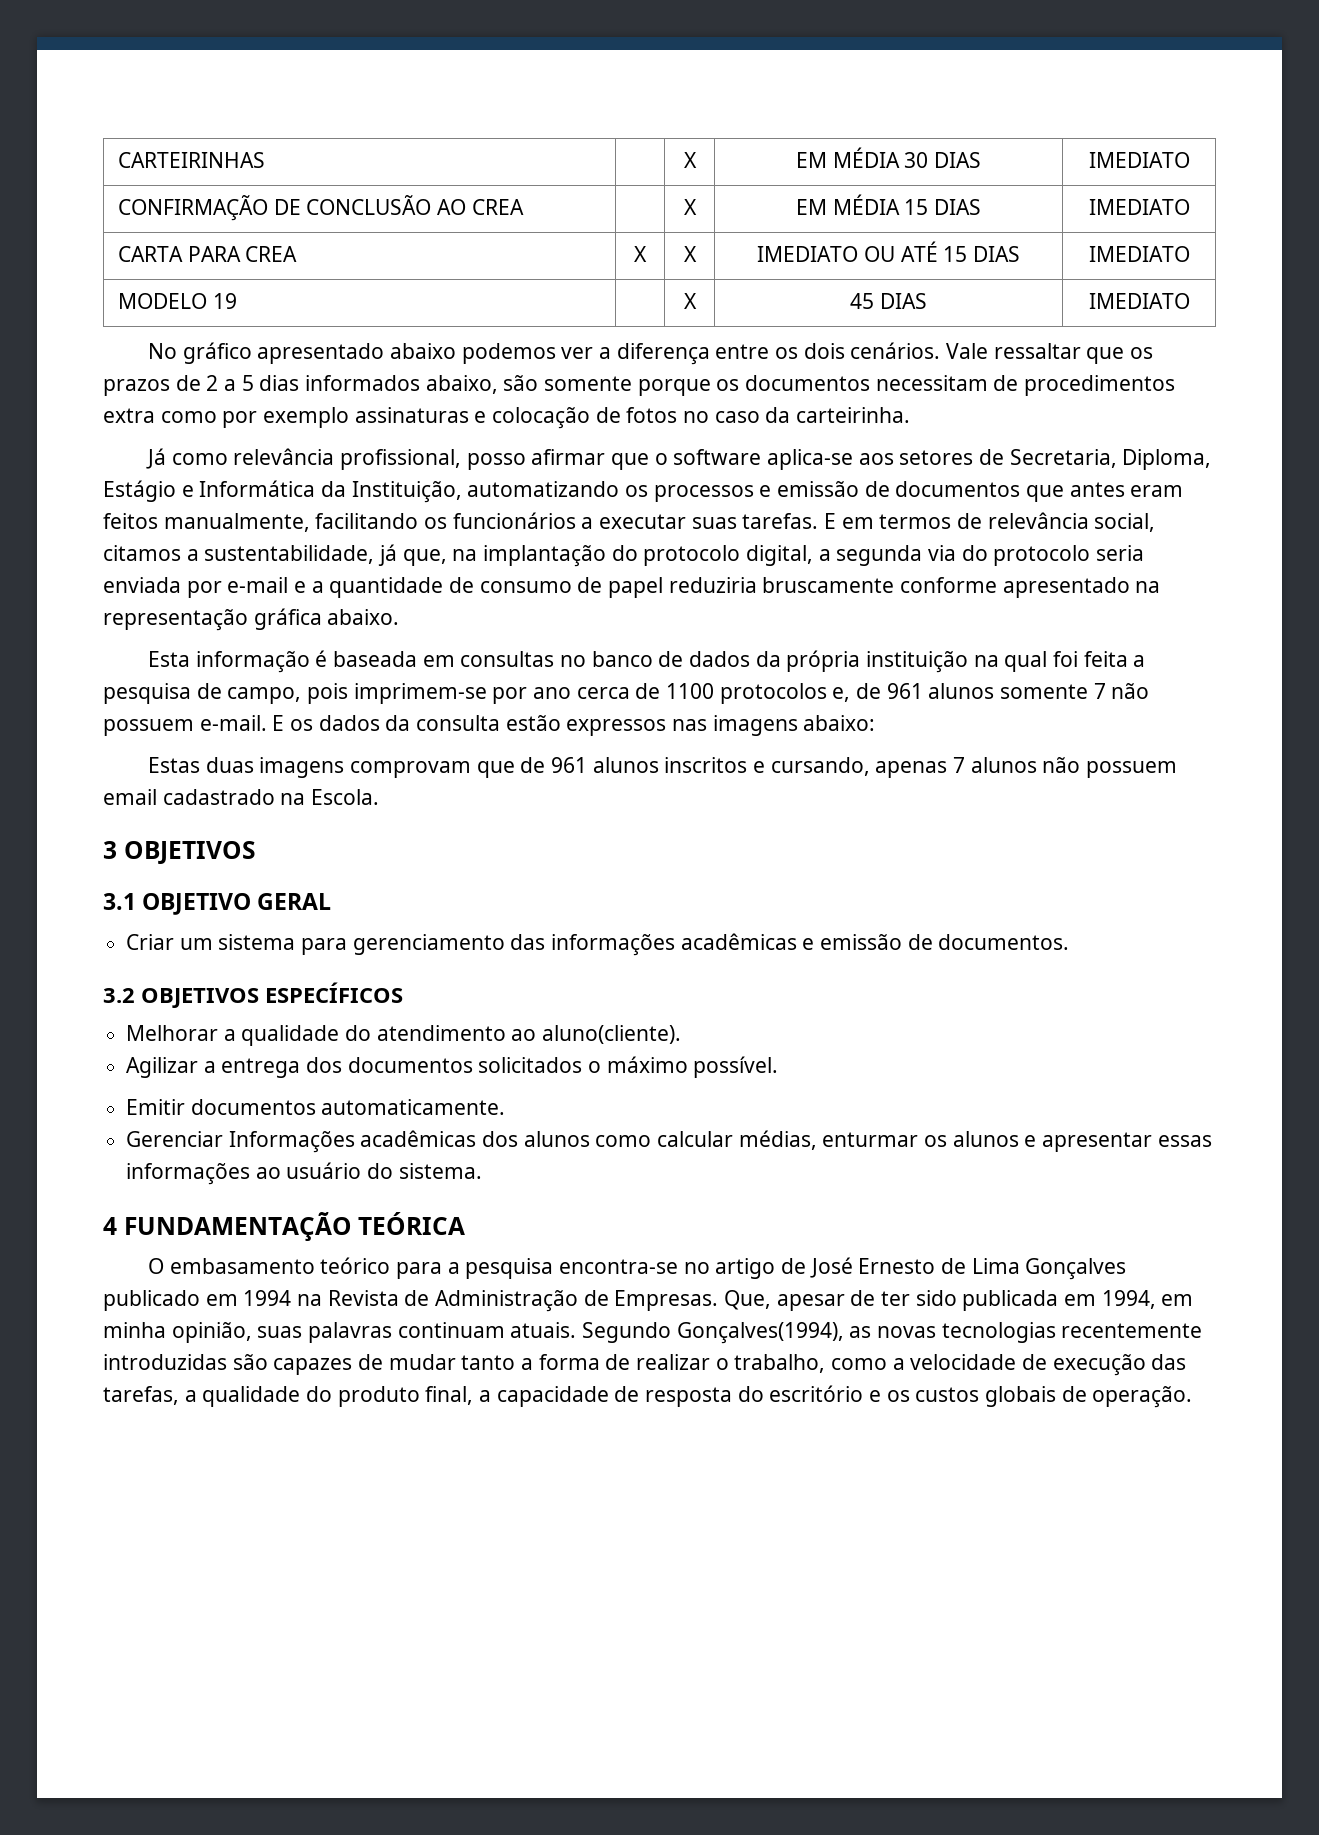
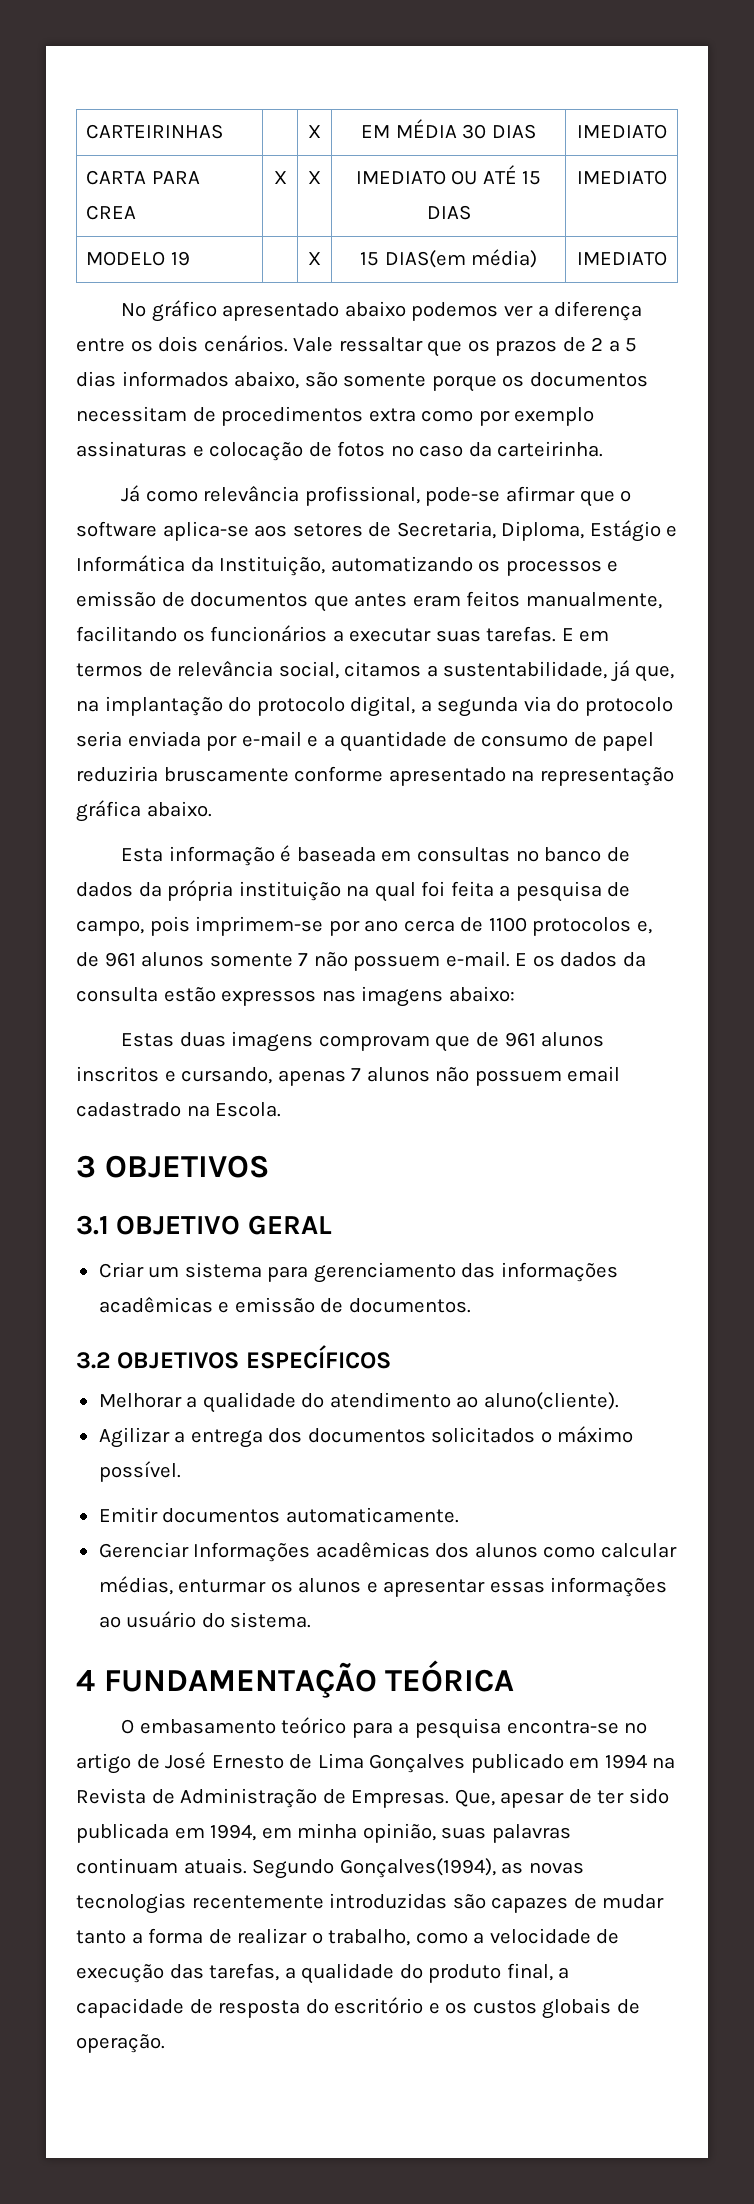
[117,195,524,221] [683,199,697,215] [795,194,982,215] [1088,199,1190,215] // CONFIRMAÇÃO DE CONCLUSÃO AO CREA | | X | EM MÉDIA 15 DIAS | IMEDIATO -> (667, 131) none
[850,293,927,309] 45 DIAS -> [359,249,538,268] 15 DIAS(em média)
[466,453,526,470] posso -> [425,487,501,506] pode-se

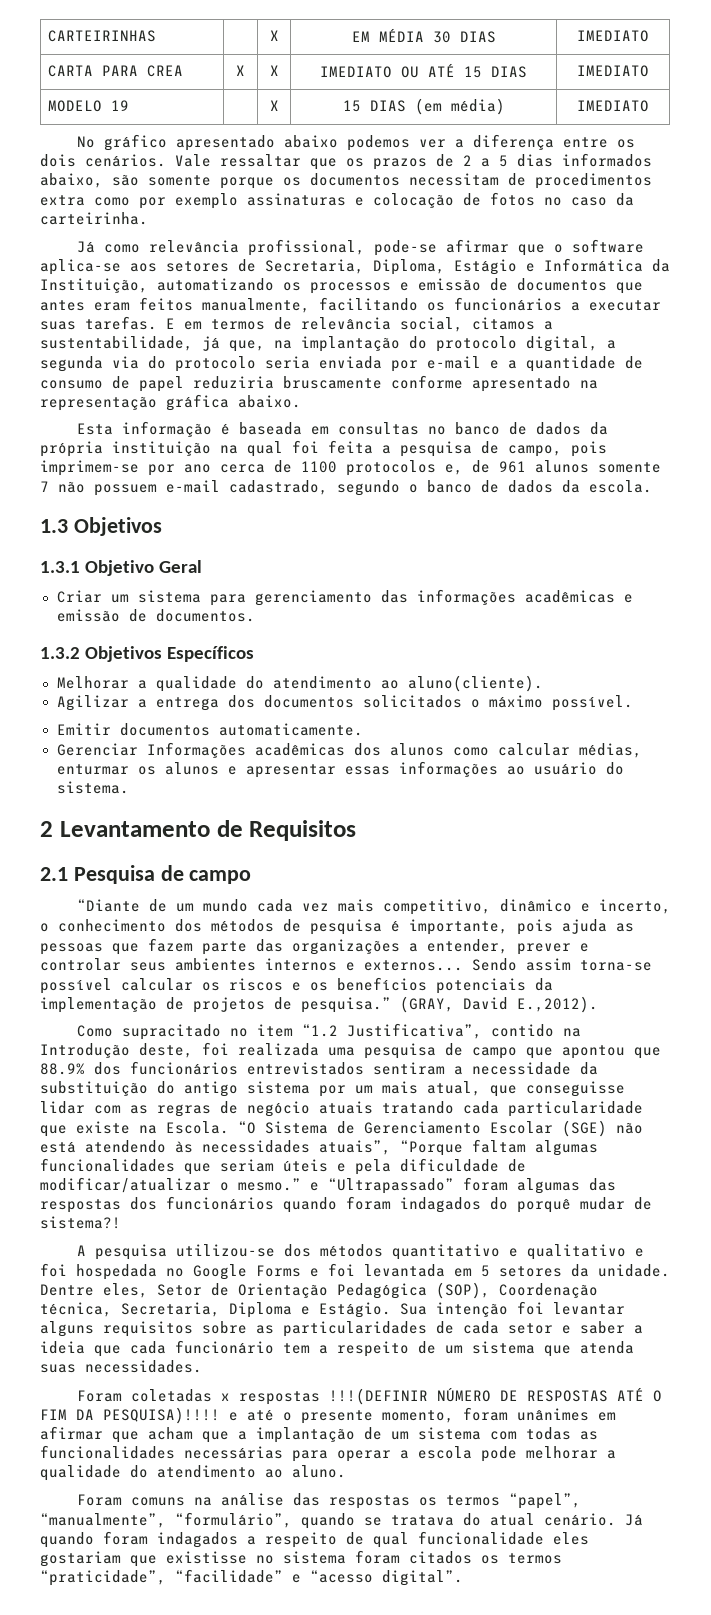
[384,250,466,268] DIAS(em -> [369,98,442,115] DIAS (em
[445,951,646,967] [76,986,515,1007] [121,1031,605,1052] [76,1066,621,1086] [76,1102,282,1117] [76,1155,269,1178] [76,1215,332,1235] e-mail. E os dados da consulta estão expressos nas imagens abaixo: // Estas duas imagens comprovam que de 961 alunos inscritos e cursando, apenas 7 alunos não possuem email cadastrado na Escola. // 3 OBJETIVOS // 3.1 OBJETIVO GERAL -> [166,480,652,496] [40,517,162,536] [40,560,202,576] e-mail cadastrado, segundo o banco de dados da escola. // 1.3 Objetivos // 1.3.1 Objetivo Geral
[76,1345,391,1369] 3.2 OBJETIVOS ESPECÍFICOS -> [40,646,254,662] 1.3.2 Objetivos Específicos
[76,1660,515,1699] [121,1717,648,1739] [76,1752,676,1774] [76,1788,669,1808] [76,1823,571,1843] [76,1858,584,1879] [76,1893,665,1914] [76,1928,620,1946] [76,1963,570,1984] [76,1997,640,2019] [76,2034,165,2053] 4 FUNDAMENTAÇÃO TEÓRICA // O embasamento teórico para a pesquisa encontra-se no artigo de José Ernesto de Lima Gonçalves publicado em 1994 na Revista de Administração de Empresas. Que, apesar de ter sido publicada em 1994, em minha opinião, suas palavras continuam atuais. Segundo Gonçalves(1994), as novas tecnologias recentemente introduzidas são capazes de mudar tanto a forma de realizar o trabalho, como a velocidade de execução das tarefas, a qualidade do produto final, a capacidade de resposta do escritório e os custos globais de operação. -> [40,820,357,841] [40,865,252,884] [76,899,671,915] [40,919,634,935] [40,938,589,955] [40,958,652,971] [40,977,553,994] [40,996,598,1013] [76,1023,581,1040] [40,1042,661,1059] [40,1061,598,1075] [40,1081,625,1097] [40,1101,643,1117] [40,1120,643,1137] [40,1139,598,1156] [40,1158,526,1175] [40,1177,616,1194] [40,1196,652,1213] [40,1216,121,1229] [76,1244,644,1260] [40,1263,670,1280] [40,1282,598,1299] [40,1301,625,1318] [40,1321,643,1337] [40,1340,634,1357] [40,1360,202,1373] [76,1387,662,1405] [40,1407,616,1424] [40,1426,598,1443] [40,1445,616,1462] [40,1465,346,1481] [76,1493,581,1509] [40,1512,643,1529] [40,1531,589,1548] [40,1550,562,1567] [40,1569,463,1586] 2 Levantamento de Requisitos // 2.1 Pesquisa de campo // “Diante de um mundo cada vez mais competitivo, dinâmico e incerto, o conhecimento dos métodos de pesquisa é importante, pois ajuda as pessoas que fazem parte das organizações a entender, prever e controlar seus ambientes internos e externos... Sendo assim torna-se possível calcular os riscos e os benefícios potenciais da implementação de projetos de pesquisa.” (GRAY, David E.,2012). // Como supracitado no item “1.2 Justificativa”, contido na Introdução deste, foi realizada uma pesquisa de campo que apontou que 88.9% dos funcionários entrevistados sentiram a necessidade da substituição do antigo sistema por um mais atual, que conseguisse lidar com as regras de negócio atuais tratando cada particularidade que existe na Escola. “O Sistema de Gerenciamento Escolar (SGE) não está atendendo às necessidades atuais”, “Porque faltam algumas funcionalidades que seriam úteis e pela dificuldade de modificar/atualizar o mesmo.” e “Ultrapassado” foram algumas das respostas dos funcionários quando foram indagados do porquê mudar de sistema?! // A pesquisa utilizou-se dos métodos quantitativo e qualitativo e foi hospedada no Google Forms e foi levantada em 5 setores da unidade. Dentre eles, Setor de Orientação Pedagógica (SOP), Coordenação técnica, Secretaria, Diploma e Estágio. Sua intenção foi levantar alguns requisitos sobre as particularidades de cada setor e saber a ideia que cada funcionário tem a respeito de um sistema que atenda suas necessidades. // Foram coletadas x respostas !!!(DEFINIR NÚMERO DE RESPOSTAS ATÉ O FIM DA PESQUISA)!!!! e até o presente momento, foram unânimes em afirmar que acham que a implantação de um sistema com todas as funcionalidades necessárias para operar a escola pode melhorar a qualidade do atendimento ao aluno. // Foram comuns na análise das respostas os termos “papel”, “manualmente”, “formulário”, quando se tratava do atual cenário. Já quando foram indagados a respeito de qual funcionalidade eles gostariam que existisse no sistema foram citados os termos “praticidade”, “facilidade” e “acesso digital”.

